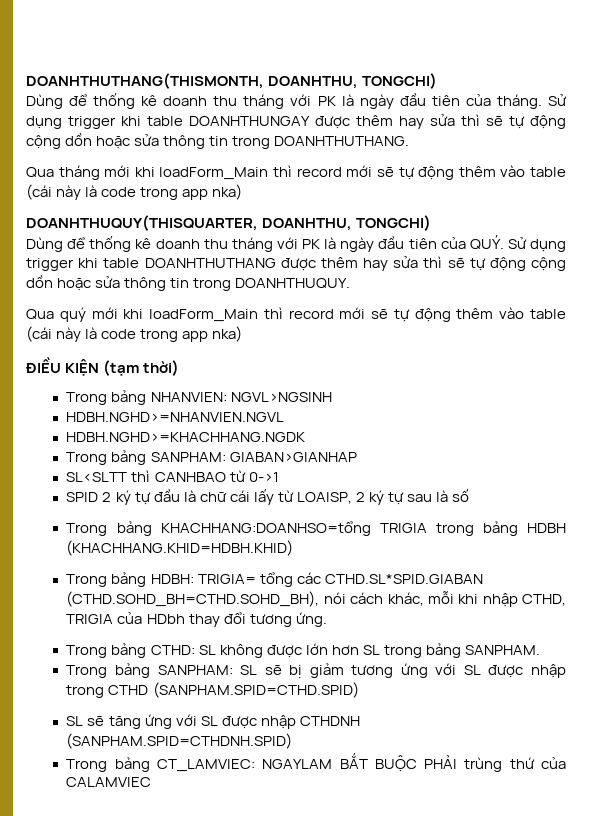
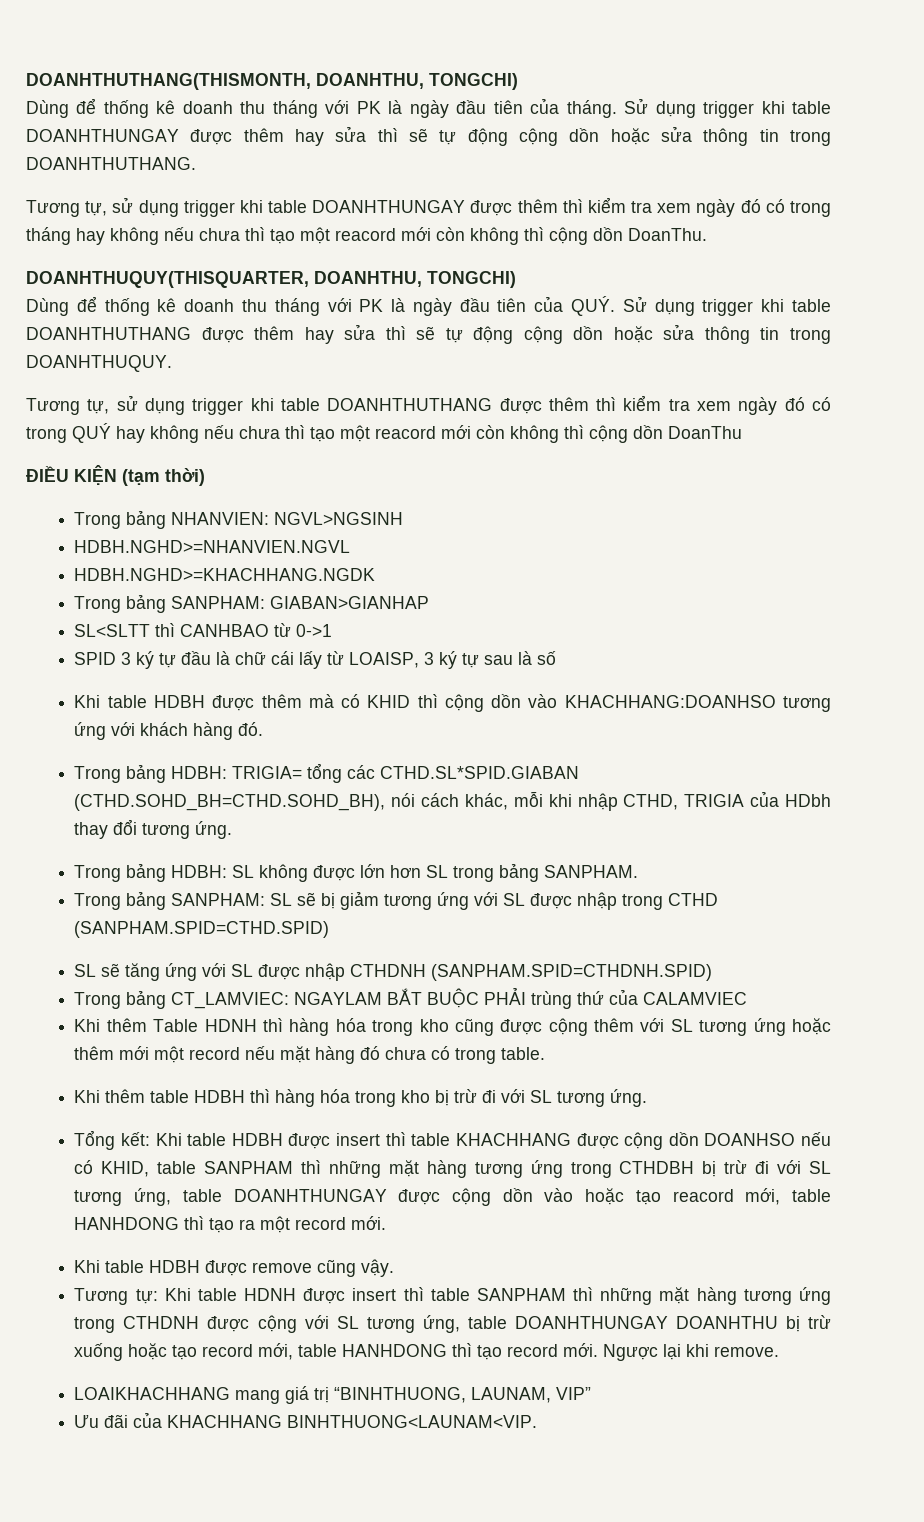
[26,165,567,180] [26,184,243,200] Qua tháng mới khi loadForm_Main thì record mới sẽ tự động thêm vào table (cái này là code trong app nka) -> [26,197,831,217] [26,227,707,245] Tương tự, sử dụng trigger khi table DOANHTHUNGAY được thêm thì kiểm tra xem ngày đó có trong tháng hay không nếu chưa thì tạo một reacord mới còn không thì cộng dồn DoanThu.
[26,307,566,322] [26,326,243,342] Qua quý mới khi loadForm_Main thì record mới sẽ tự động thêm vào table (cái này là code trong app nka) -> [26,395,831,415] [26,423,742,443] Tương tự, sử dụng trigger khi table DOANHTHUTHANG được thêm thì kiểm tra xem ngày đó có trong QUÝ hay không nếu chưa thì tạo một reacord mới còn không thì cộng dồn DoanThu
[102,492,112,502] 2 -> [121,652,132,665] 3
[355,492,365,502] 2 -> [424,652,435,665] 3
[66,521,566,536] [66,540,294,556] Trong bảng KHACHHANG:DOANHSO=tổng TRIGIA trong bảng HDBH (KHACHHANG.KHID=HDBH.KHID) -> [74,694,831,712] [74,722,264,740] Khi table HDBH được thêm mà có KHID thì cộng dồn vào KHACHHANG:DOANHSO tương ứng với khách hàng đó.
[150,645,195,655] CTHD: -> [171,865,228,878] HDBH:
(152, 782) none -> [74,1018,832,1036] [74,1046,546,1064] [74,1089,648,1107] [74,1130,832,1150] [74,1160,831,1178] [74,1188,831,1206] [74,1216,387,1233] [74,1259,395,1277] [74,1287,832,1305] [74,1315,831,1333] [74,1343,780,1361] [74,1386,592,1404] [74,1412,538,1428] // Khi thêm Table HDNH thì hàng hóa trong kho cũng được cộng thêm với SL tương ứng hoặc thêm mới một record nếu mặt hàng đó chưa có trong table. // Khi thêm table HDBH thì hàng hóa trong kho bị trừ đi với SL tương ứng. // Tổng kết: Khi table HDBH được insert thì table KHACHHANG được cộng dồn DOANHSO nếu có KHID, table SANPHAM thì những mặt hàng tương ứng trong CTHDBH bị trừ đi với SL tương ứng, table DOANHTHUNGAY được cộng dồn vào hoặc tạo reacord mới, table HANHDONG thì tạo ra một record mới. // Khi table HDBH được remove cũng vậy. // Tương tự: Khi table HDNH được insert thì table SANPHAM thì những mặt hàng tương ứng trong CTHDNH được cộng với SL tương ứng, table DOANHTHUNGAY DOANHTHU bị trừ xuống hoặc tạo record mới, table HANHDONG thì tạo record mới. Ngược lại khi remove. // LOAIKHACHHANG mang giá trị “BINHTHUONG, LAUNAM, VIP” // Ưu đãi của KHACHHANG BINHTHUONG<LAUNAM<VIP.

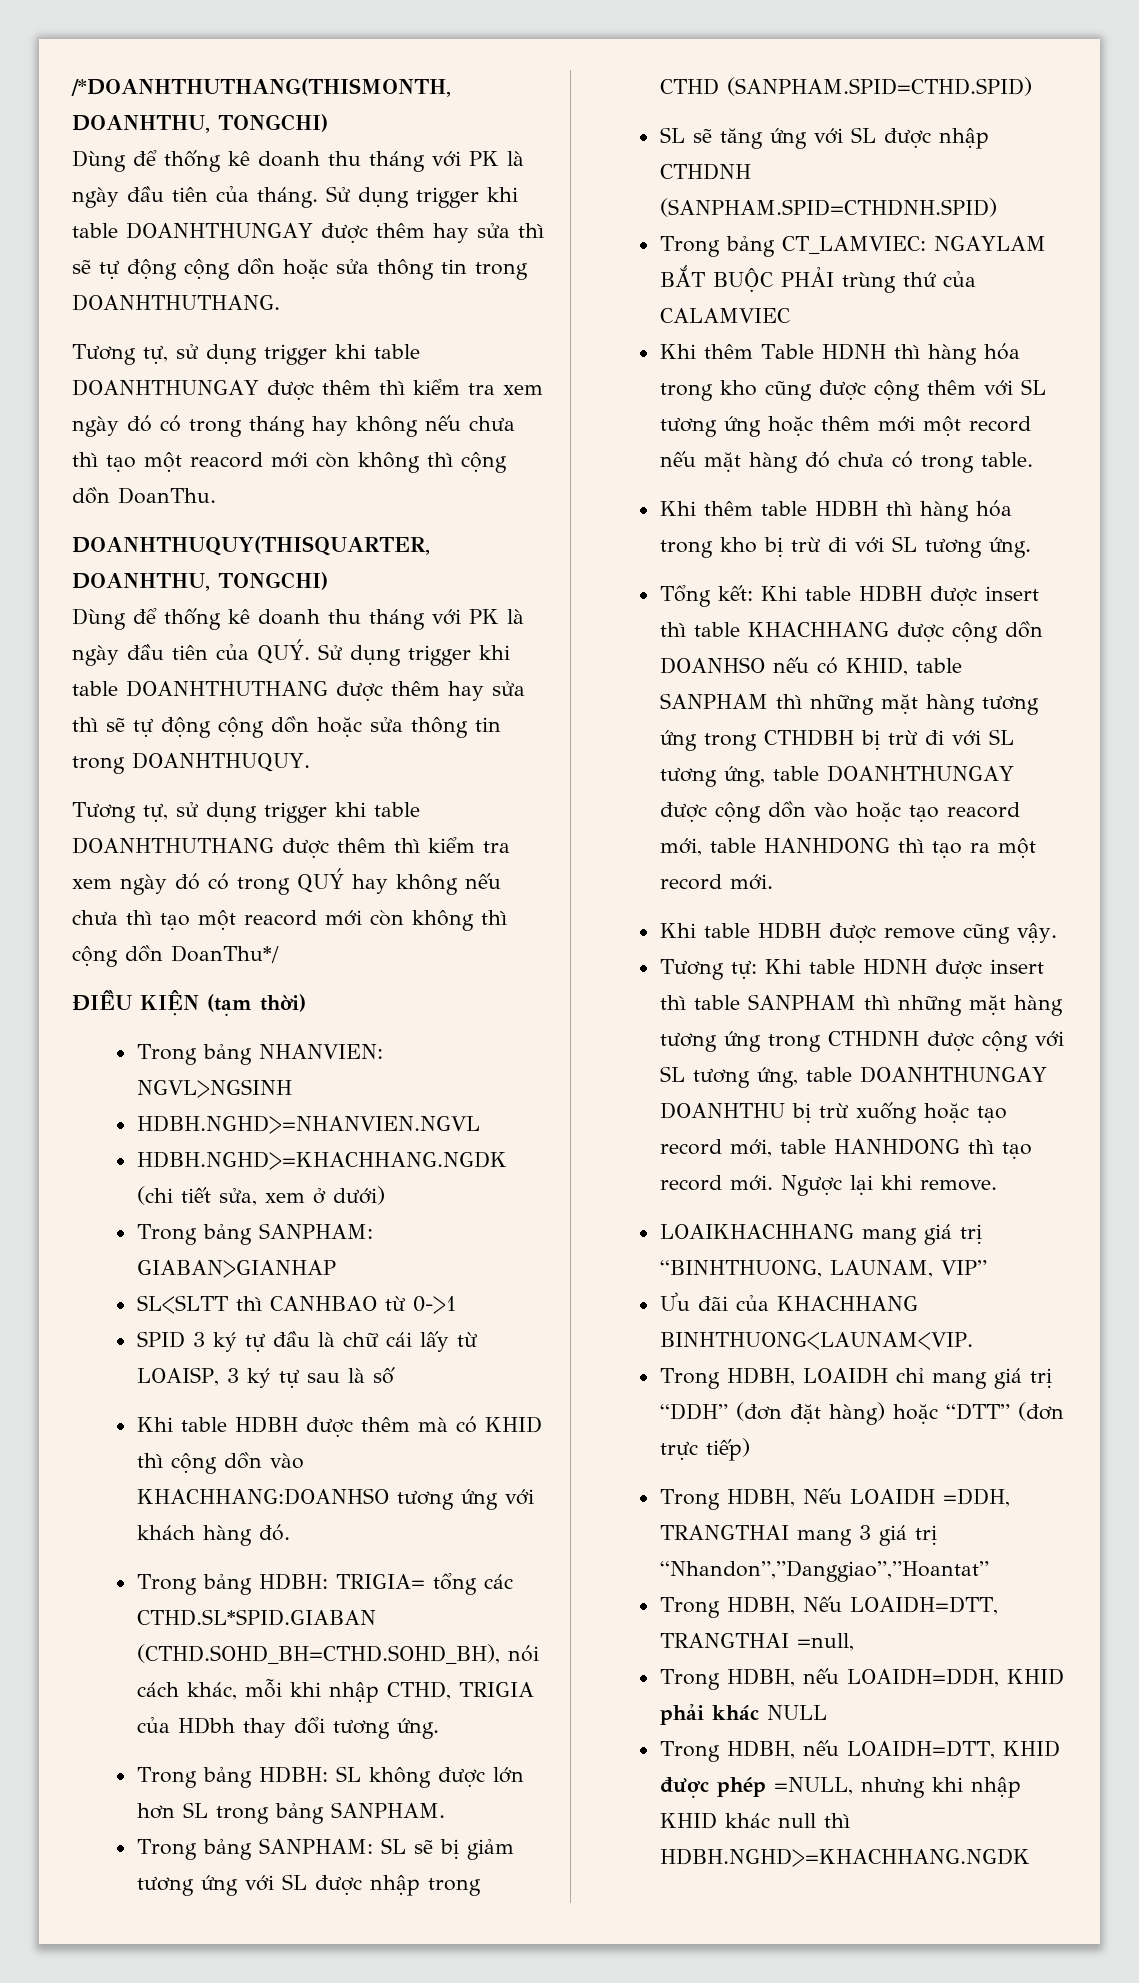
[26,73,311,90] DOANHTHUTHANG(THISMONTH, -> [71,78,451,97] /*DOANHTHUTHANG(THISMONTH,
[668,426,742,439] DoanThu -> [171,945,279,963] DoanThu*/
(376, 574) none -> [136,1186,385,1206] (chi tiết sửa, xem ở dưới)
(538, 1421) none -> [659,1367,1052,1389] [659,1402,1064,1425] [659,1438,750,1461] [659,1488,1010,1510] [659,1525,937,1546] [659,1560,989,1582] [659,1596,998,1618] [659,1633,854,1651] [659,1668,1064,1690] [659,1704,827,1725] [659,1740,1060,1762] [659,1777,1021,1798] [659,1812,850,1829] [659,1848,1030,1867] // Trong HDBH, LOAIDH chỉ mang giá trị “DDH” (đơn đặt hàng) hoặc “DTT” (đơn trực tiếp) // Trong HDBH, Nếu LOAIDH =DDH, TRANGTHAI mang 3 giá trị “Nhandon”,”Danggiao”,”Hoantat” // Trong HDBH, Nếu LOAIDH=DTT, TRANGTHAI =null, // Trong HDBH, nếu LOAIDH=DDH, KHID phải khác NULL // Trong HDBH, nếu LOAIDH=DTT, KHID được phép =NULL, nhưng khi nhập KHID khác null thì HDBH.NGHD>=KHACHHANG.NGDK

